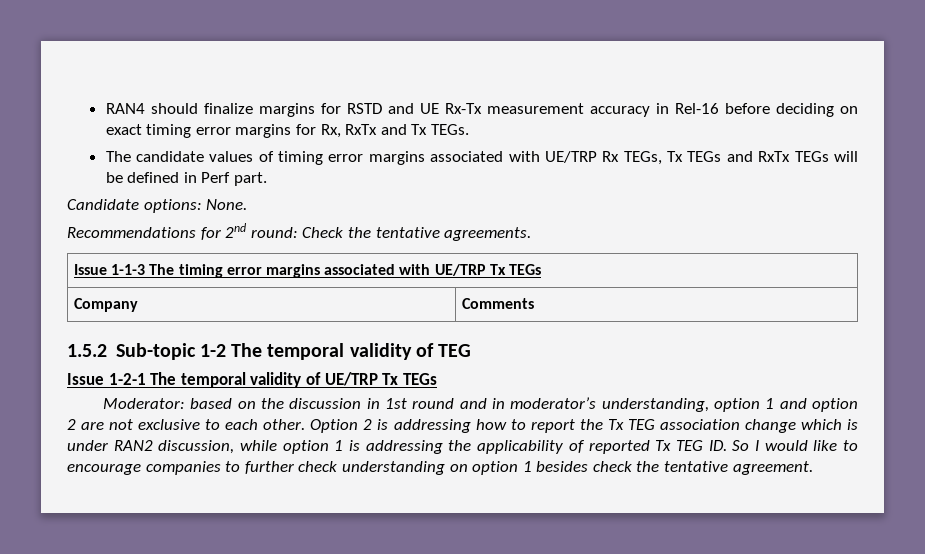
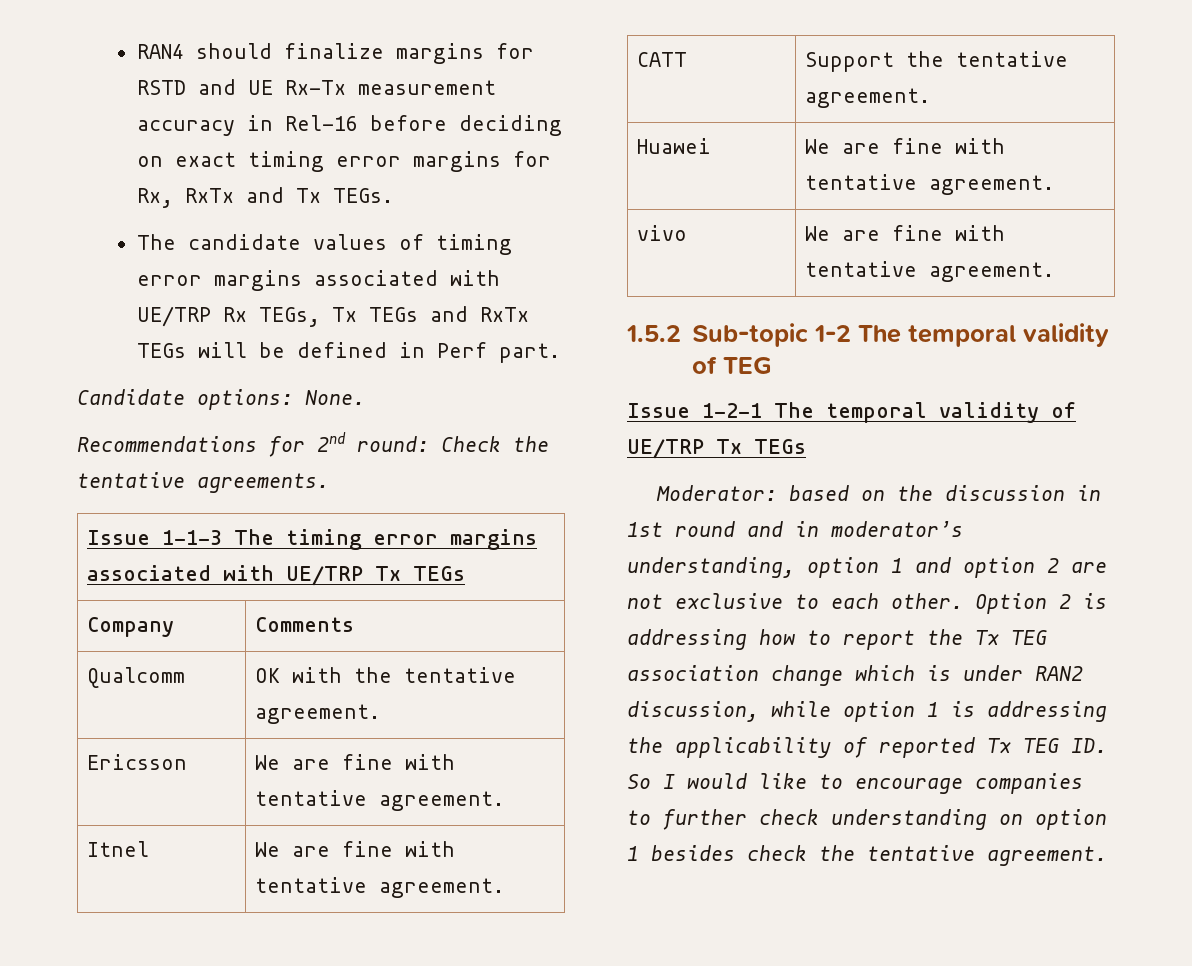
(535, 303) none -> [86,667,185,688] [254,667,516,683] [254,704,380,724] [86,754,187,770] [254,754,455,770] [254,790,504,811] [86,841,149,857] [254,841,455,857] [254,877,504,898] [636,52,687,67] [804,51,1068,72] [804,88,930,108] [636,138,711,154] [804,138,1005,154] [804,174,1054,195] [636,225,687,241] [804,225,1005,241] [804,261,1054,282] // Qualcomm | OK with the tentative agreement. // Ericsson | We are fine with tentative agreement. // Itnel | We are fine with tentative agreement. // CATT | Support the tentative agreement. // Huawei | We are fine with tentative agreement. // vivo | We are fine with tentative agreement.

